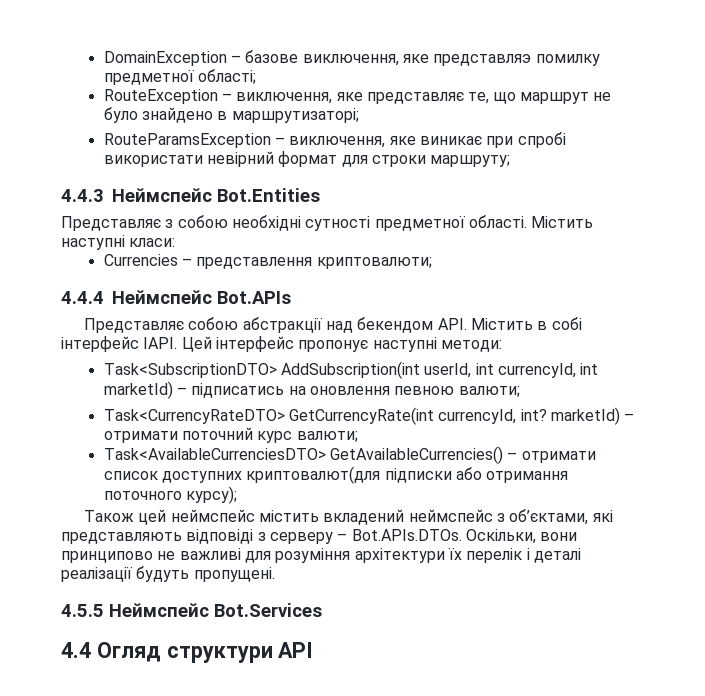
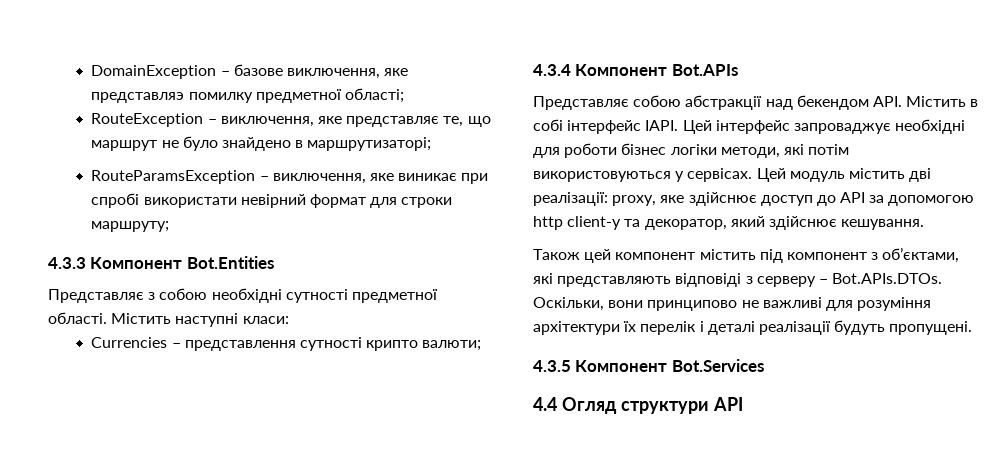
[61,188,212,202] 4.4.3 Неймспейс -> [48,257,183,269] 4.3.3 Компонент
[316,257,432,269] [61,290,212,304] криптовалюти; // 4.4.4 Неймспейс -> [299,337,482,351] [533,64,668,76] сутності крипто валюти; // 4.3.4 Компонент
[298,337,502,352] [103,361,599,379] [103,381,520,399] [103,407,635,425] [103,427,358,443] [103,446,596,464] [103,466,569,484] [103,486,238,504] [83,509,493,525] пропонує наступні методи: // Task<SubscriptionDTO> AddSubscription(int userId, int currencyId, int marketId) – підписатись на оновлення певною валюти; // Task<CurrencyRateDTO> GetCurrencyRate(int currencyId, int? marketId) – отримати поточний курс валюти; // Task<AvailableCurrenciesDTO> GetAvailableCurrencies() – отримати список доступних криптовалют(для підписки або отримання поточного курсу); // Також цей неймспейс містить вкладений неймспейс -> [793,119,966,134] [533,143,850,158] [533,168,932,182] [533,192,975,206] [533,216,925,230] [533,249,867,263] запроваджує необхідні для роботи бізнес логіки методи, які потім використовуються у сервісах. Цей модуль містить дві реалізації: proxy, яке здійснює доступ до API за допомогою http client-у та декоратор, який здійснює кешування. // Також цей компонент містить під компонент
[61,603,209,617] 4.5.5 Неймспейс -> [533,360,668,372] 4.3.5 Компонент

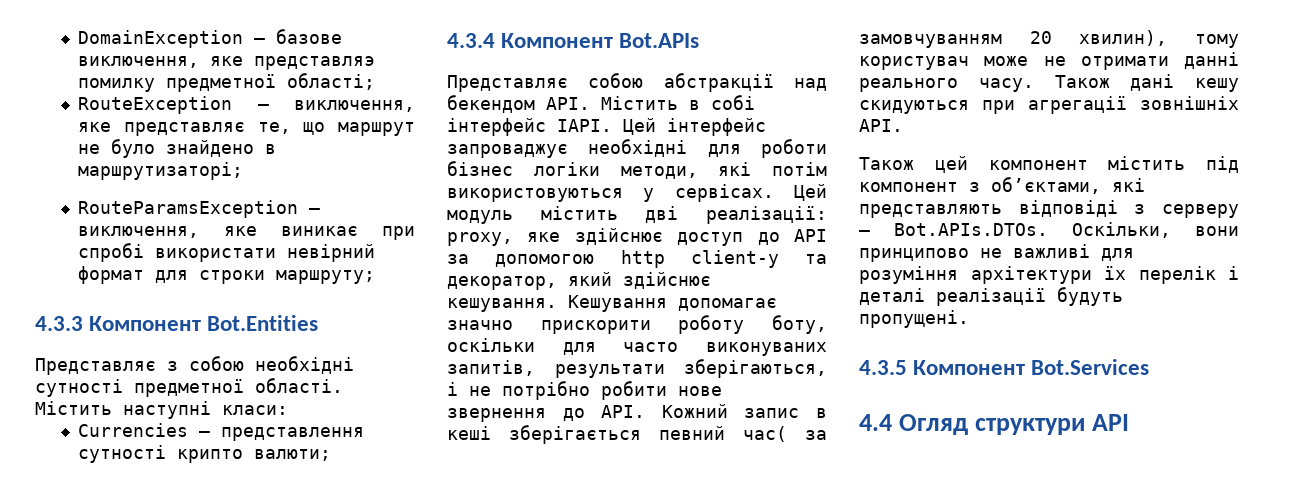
(925, 224) none -> [568,295,777,312] [447,315,827,334] [447,338,827,356] [447,359,827,378] [447,381,722,400] [447,404,827,422] [447,425,827,444] [859,30,1239,48] [859,52,1239,70] [859,74,1239,92] [859,96,1239,114] [859,119,903,132] Кешування допомагає значно прискорити роботу боту, оскільки для часто виконуваних запитів, результати зберігаються, і не потрібно робити нове звернення до API. Кожний запис в кеші зберігається певний час( за замовчуванням 20 хвилин), тому користувач може не отримати данні реального часу. Також дані кешу скидуються при агрегації зовнішніх API.

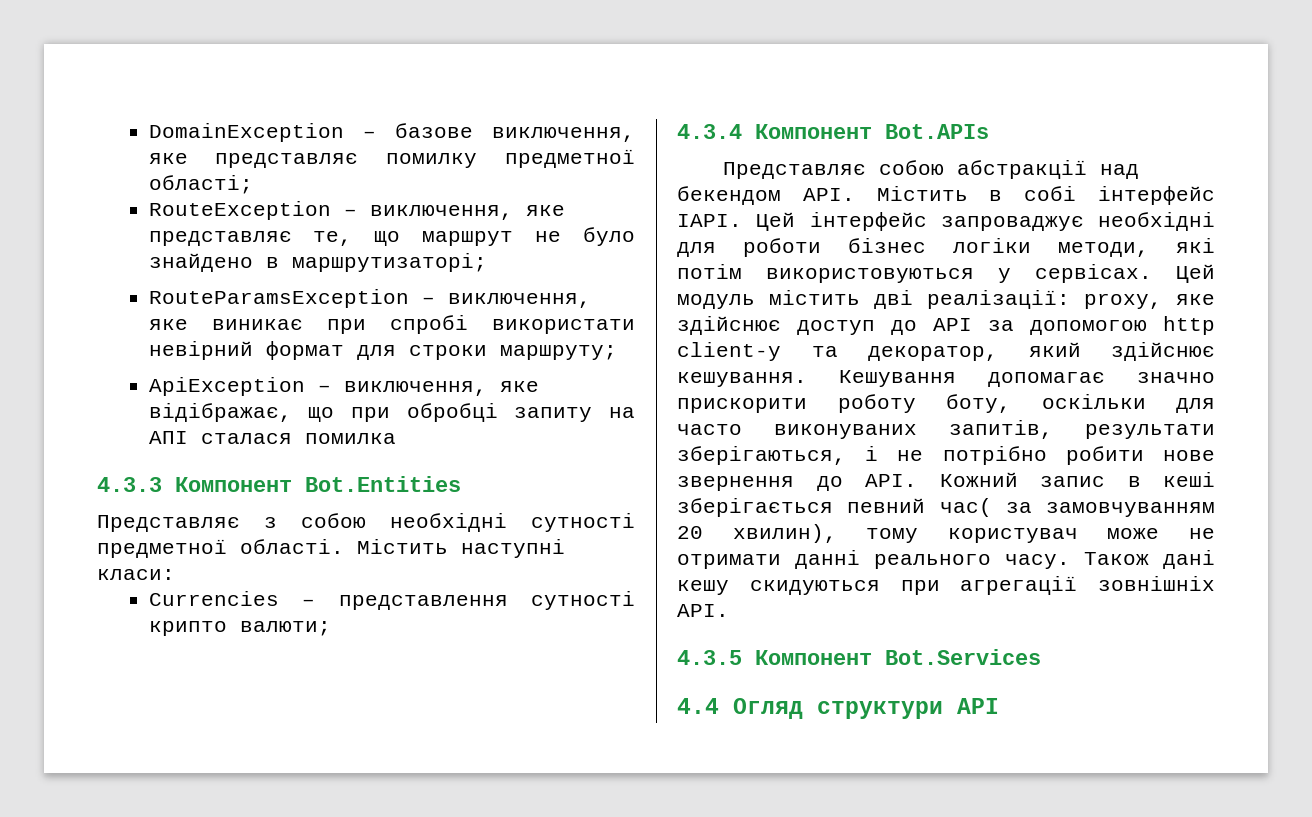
[254,56,376,70] представляэ -> [215,153,359,168] представляє
(376, 277) none -> [148,377,539,396] [148,403,635,422] [148,431,396,444] // ApiException – виключення, яке відібражає, що при обробці запиту на АПІ сталася помилка
[859,156,1239,173] [859,177,1145,194] [859,200,1239,218] [859,222,1239,238] [859,244,1134,262] [859,266,1239,284] [859,287,1123,306] [859,310,969,328] // Також цей компонент містить під компонент з об’єктами, які представляють відповіді з серверу – Bot.APIs.DTOs. Оскільки, вони принципово не важливі для розуміння архітектури їх перелік і деталі реалізації будуть пропущені. -> (729, 610) none

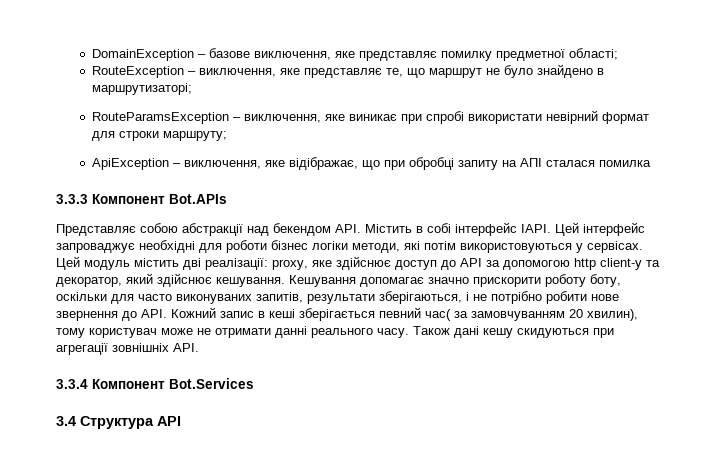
[97,476,461,492] [97,513,635,532] [97,539,565,558] [97,569,175,580] [148,591,635,610] [148,621,331,636] [677,124,742,139] 4.3.3 Компонент Bot.Entities // Представляє з собою необхідні сутності предметної області. Містить наступні класи: // Currencies – представлення сутності крипто валюти; // 4.3.4 -> [56,194,88,204] 3.3.3
[677,650,742,665] 4.3.5 -> [56,379,88,389] 3.3.4
[677,698,943,719] 4.4 Огляд структури -> [56,416,154,429] 3.4 Структура

